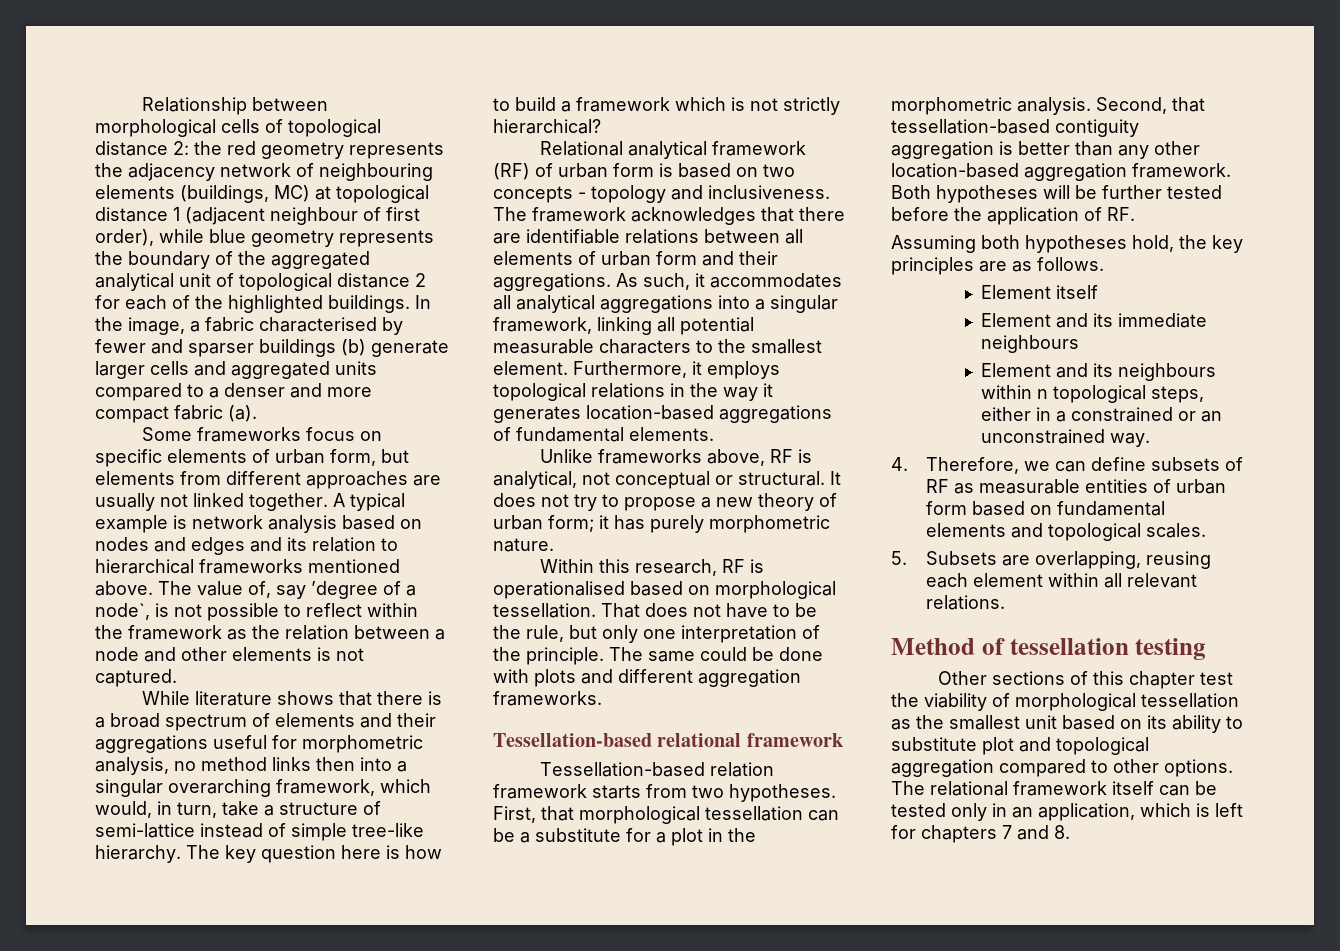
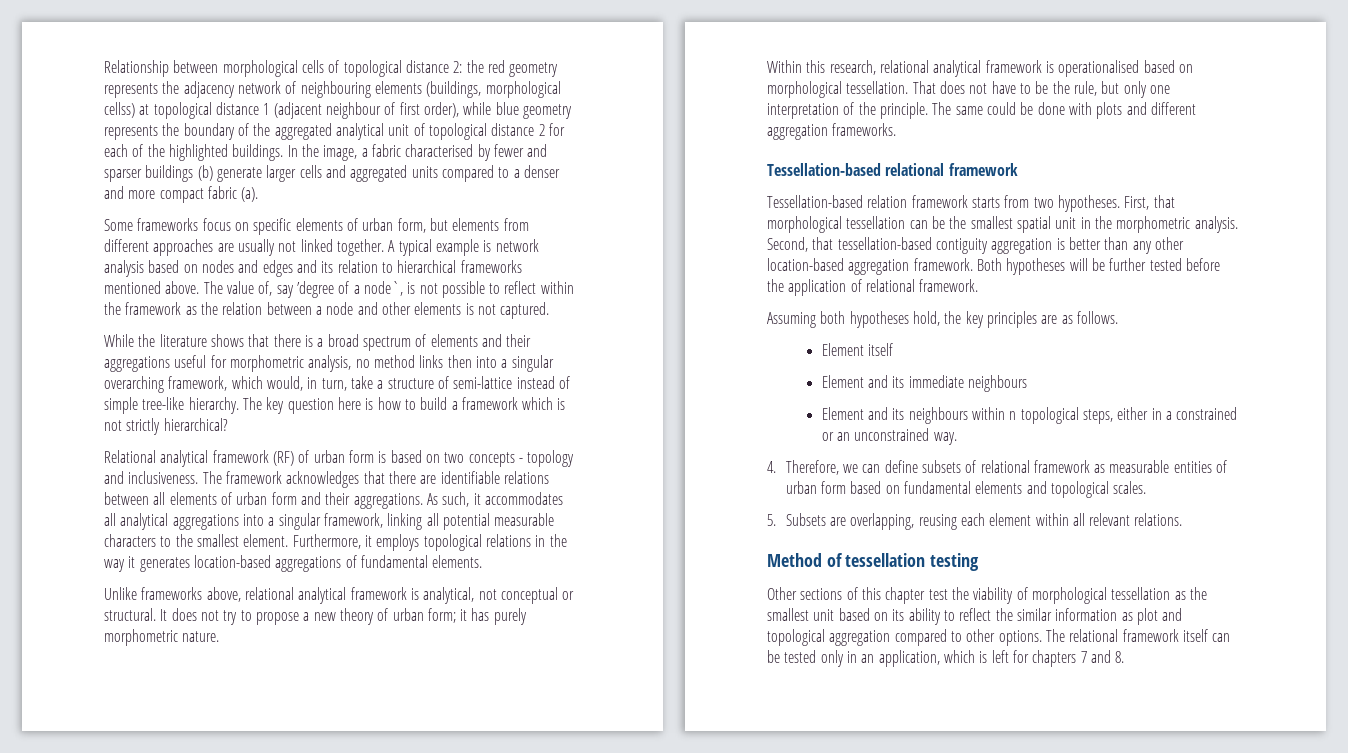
[274,185,310,202] MC) -> [485,81,561,98] [104,102,135,118] morphological cellss)
(190, 698) none -> [138,334,156,347] the
[769,449,793,463] RF -> [244,587,407,604] relational analytical framework
[721,559,745,573] RF -> [879,60,1042,77] relational analytical framework
[520,828,703,846] a substitute for a plot -> [949,216,1077,233] the smallest spatial unit
[1107,207,1135,221] RF. -> [865,279,979,292] relational framework.
[926,479,950,493] RF -> [980,460,1090,473] relational framework
[891,737,977,751] substitute -> [959,608,1133,621] reflect the similar information as

